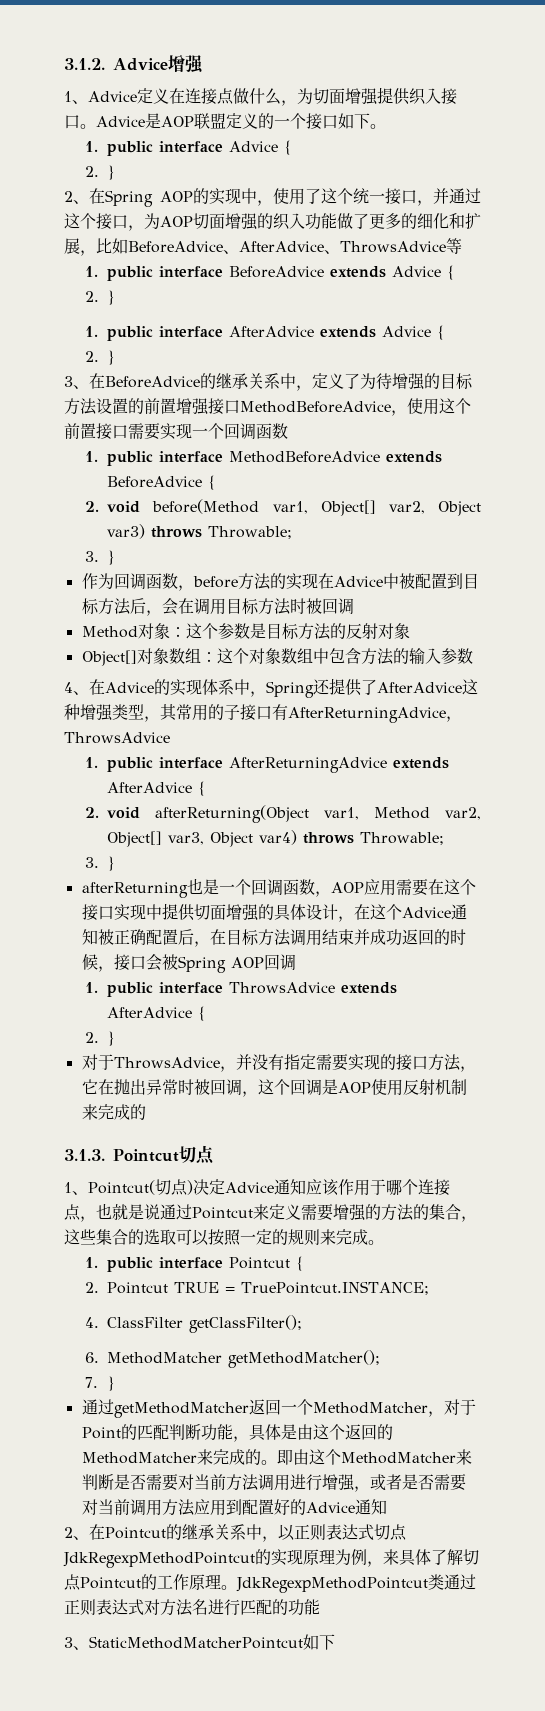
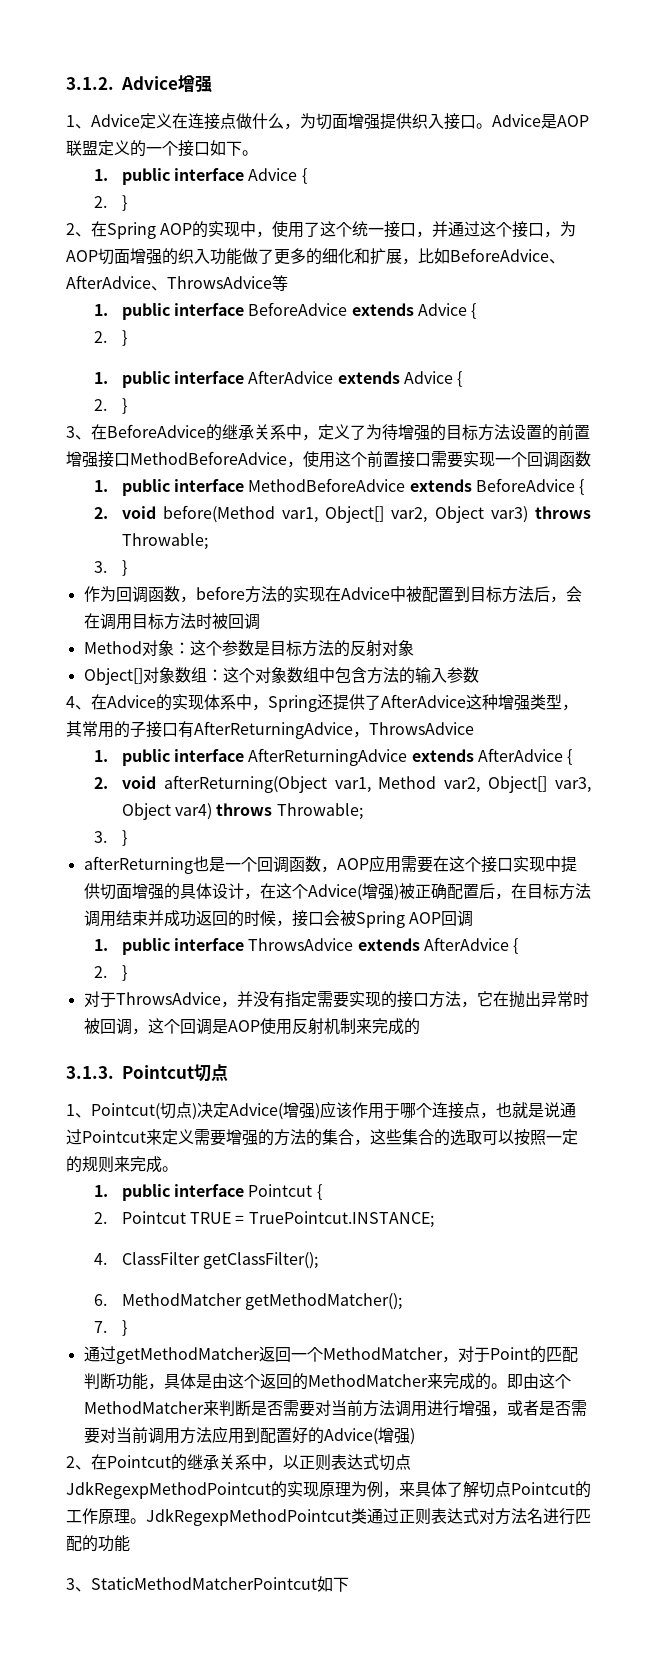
[401,904,467,920] [81,929,98,945] Advice通知 -> [307,883,399,901] Advice(增强)
[225,1179,306,1195] Advice通知 -> [229,1102,320,1120] Advice(增强)
[305,1499,387,1515] Advice通知 -> [323,1427,415,1445] Advice(增强)

